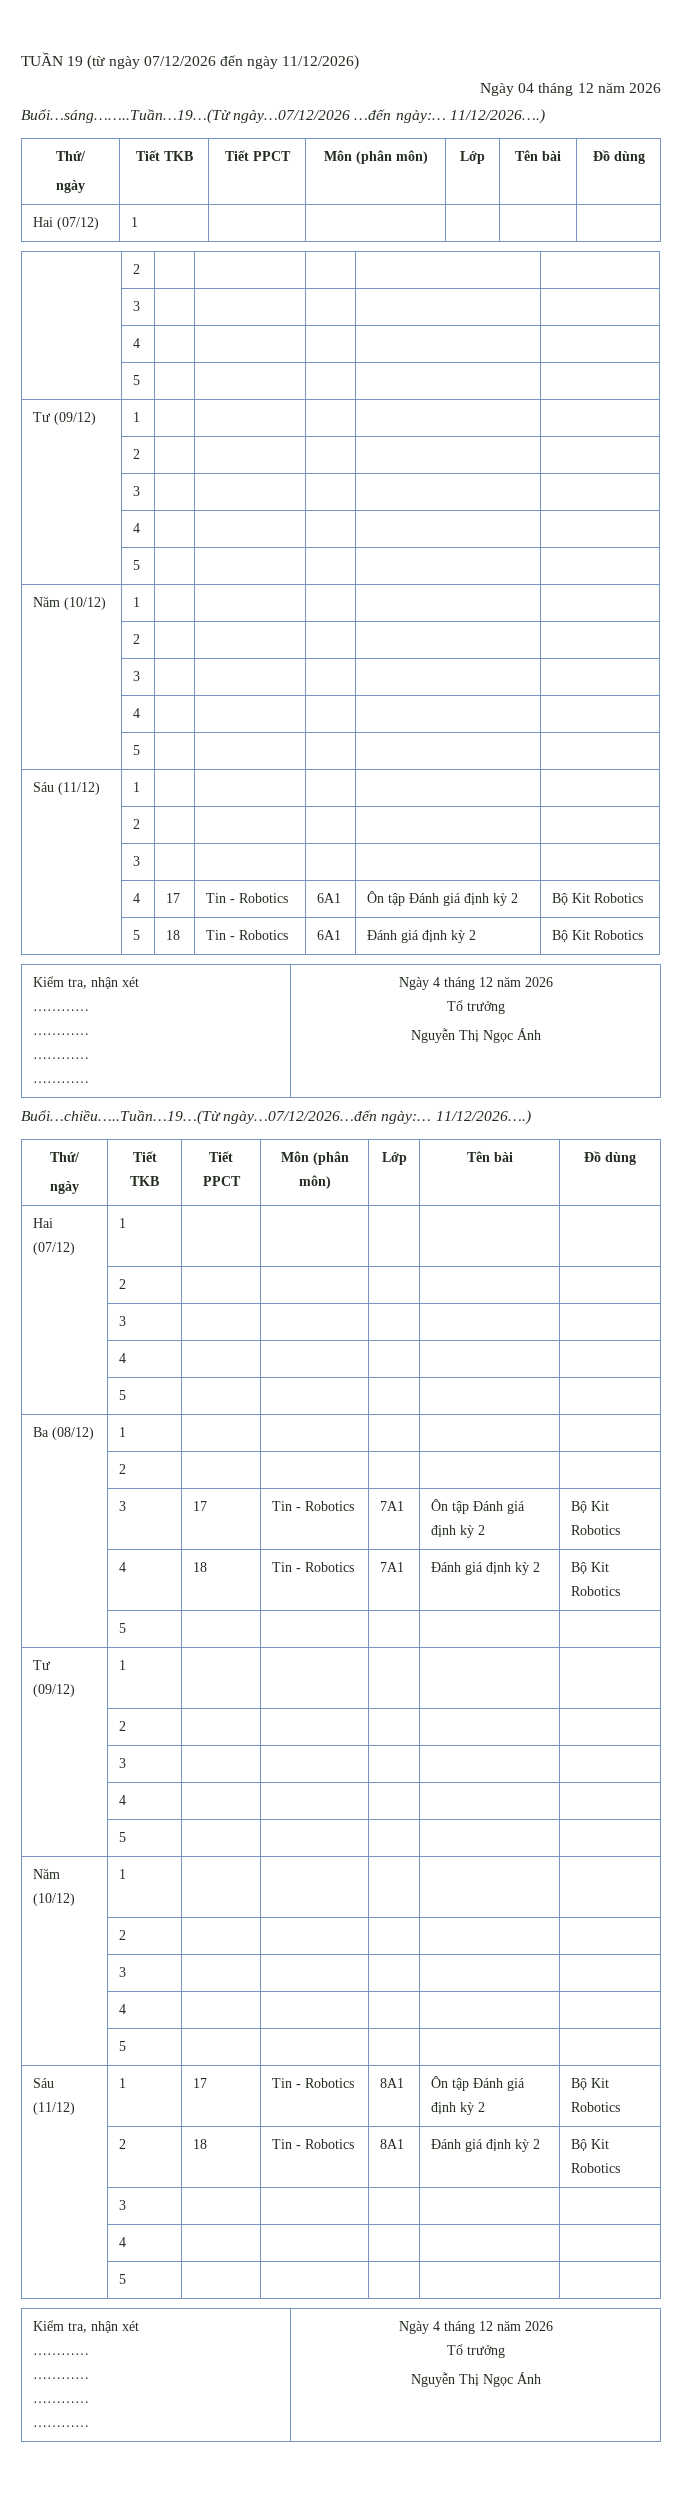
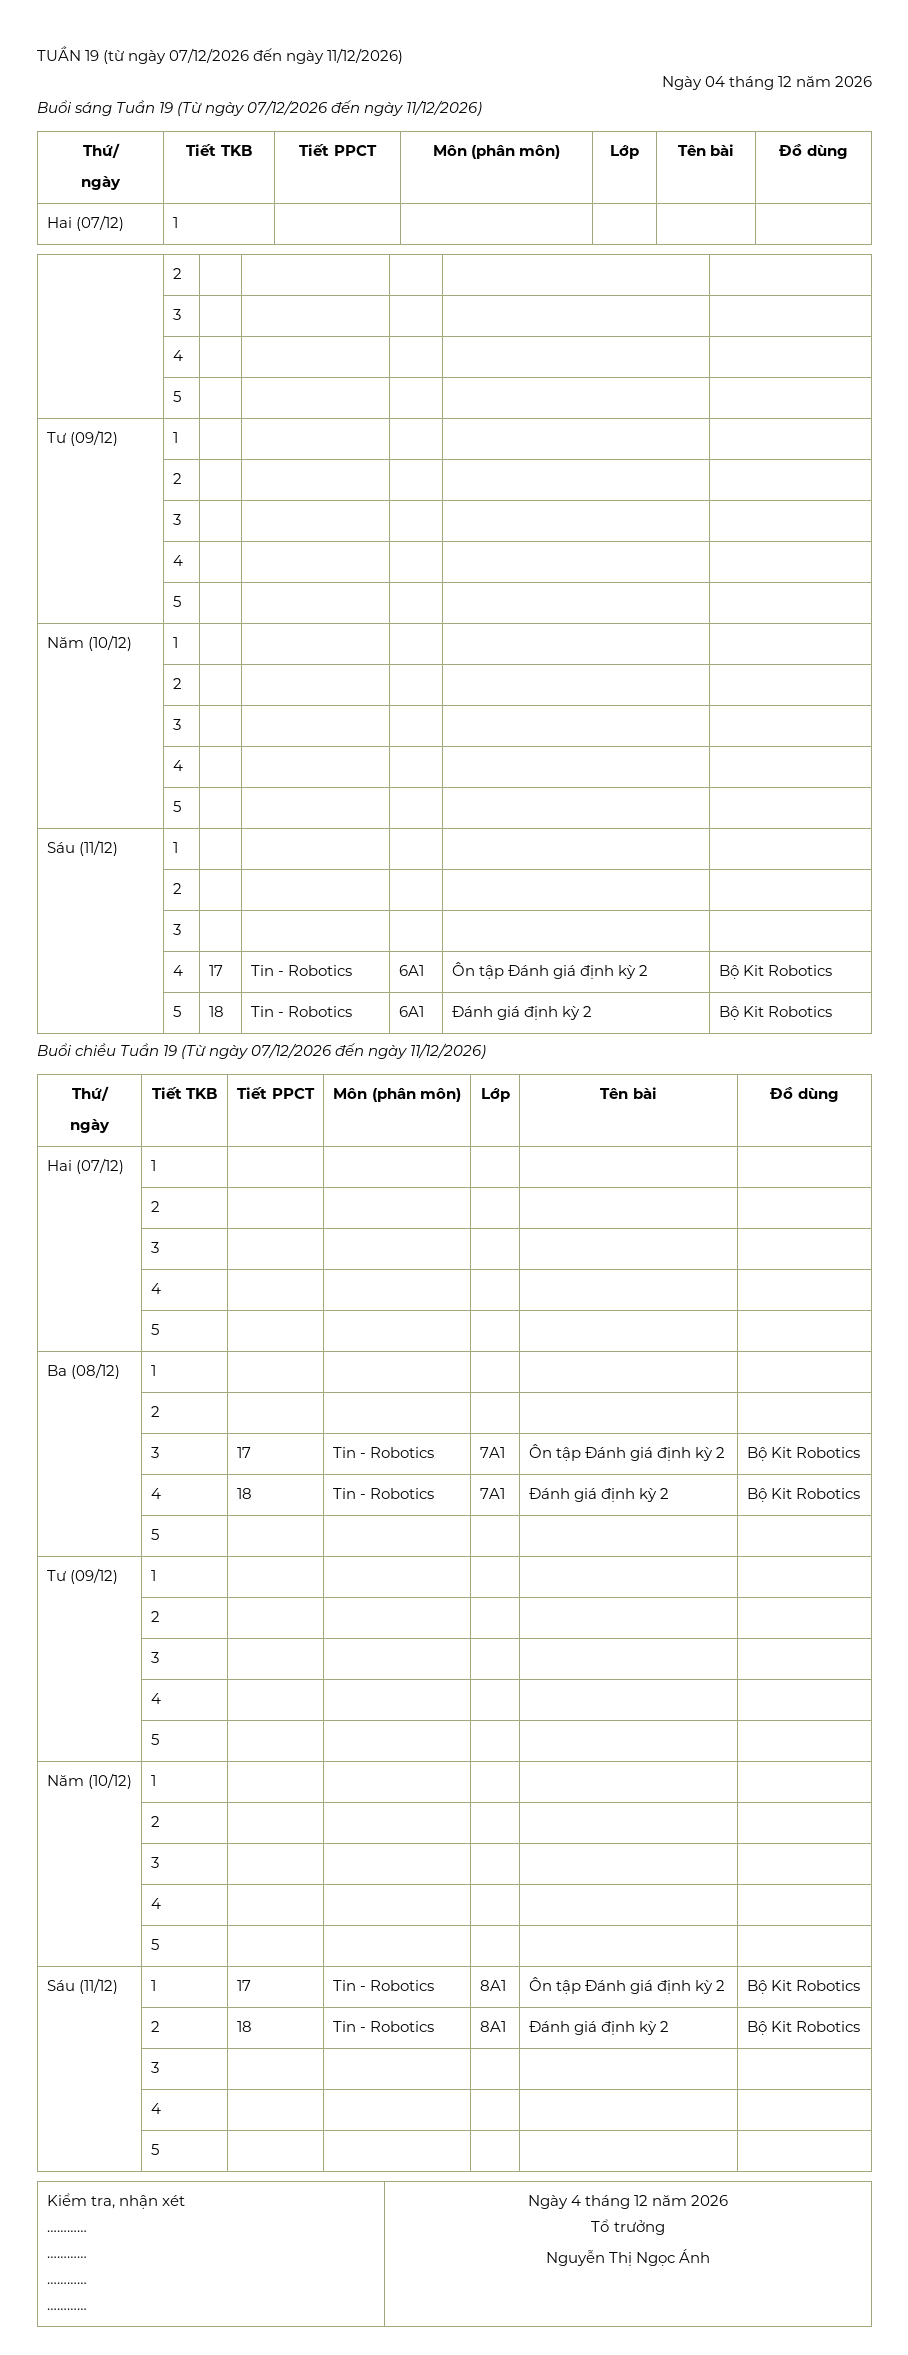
[21,109,545,124] Buổi…sáng……..Tuần…19…(Từ ngày…07/12/2026 …đến ngày:… 11/12/2026….) -> [37,100,483,116] Buổi sáng Tuần 19 (Từ ngày 07/12/2026 đến ngày 11/12/2026)
[33,976,140,989] [33,1009,90,1011] [33,1033,90,1035] [33,1057,90,1059] [33,1081,90,1083] [398,976,553,990] [446,1000,505,1014] [410,1028,541,1043] [21,1110,531,1125] // Kiểm tra, nhận xét // ………… // ………… // ………… // ………… | Ngày 4 tháng 12 năm 2026 // Tổ trưởng // Nguyễn Thị Ngọc Ánh // Buổi…chiều…..Tuần…19…(Từ ngày…07/12/2026…đến ngày:… 11/12/2026….) -> [37,1043,487,1059] // Buổi chiều Tuần 19 (Từ ngày 07/12/2026 đến ngày 11/12/2026)

